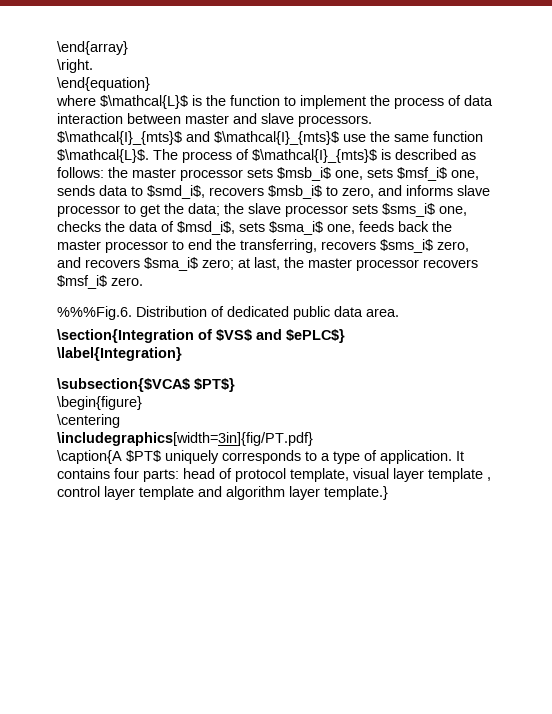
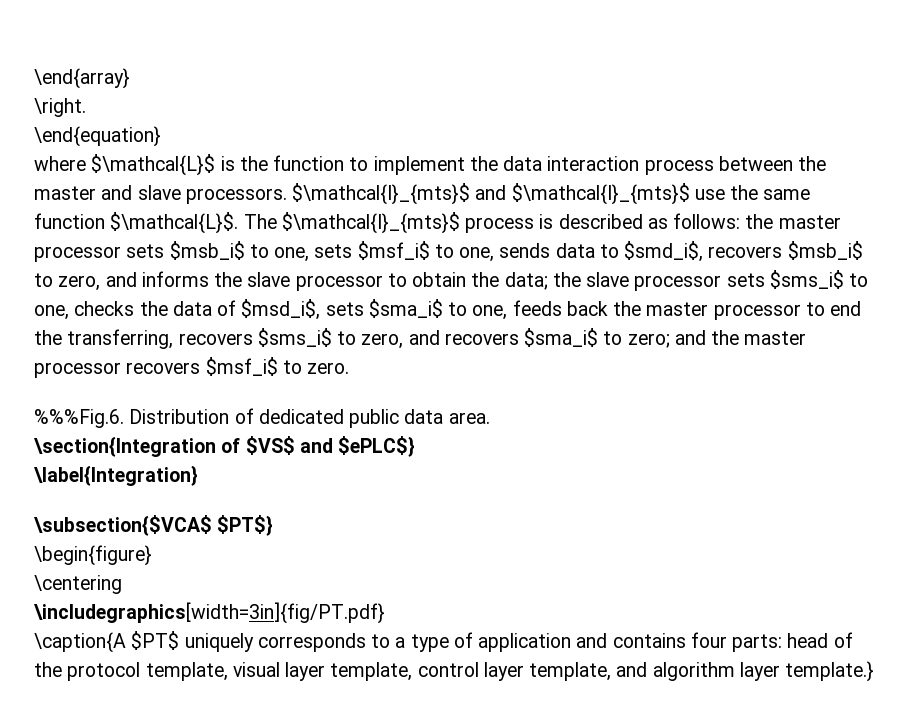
[394,95,493,109] [57,113,181,124] process of data interaction between -> [503,156,827,175] data interaction process between the
[182,149,377,163] process of $\mathcal{I}_{mts}$ -> [281,212,535,234] $\mathcal{I}_{mts}$ process
(331, 174) none -> [249,244,269,258] to
(447, 174) none -> [434,244,454,258] to
(453, 190) none -> [214,272,243,287] the
[140,204,160,217] get -> [412,272,467,287] obtain
(435, 210) none -> [849,273,869,287] to
(323, 228) none -> [448,302,468,316] to
(433, 246) none -> [337,331,357,345] to
[202,257,280,270] zero; at last, -> [603,330,706,348] to zero; and
(107, 282) none -> [282,360,302,374] to
[380,450,464,464] application. It -> [478,633,608,652] application and
(232, 473) none -> [34,662,62,677] the
[428,468,491,482] template , -> [330,662,413,681] template,
[139,486,194,500] template -> [529,662,612,681] template,

